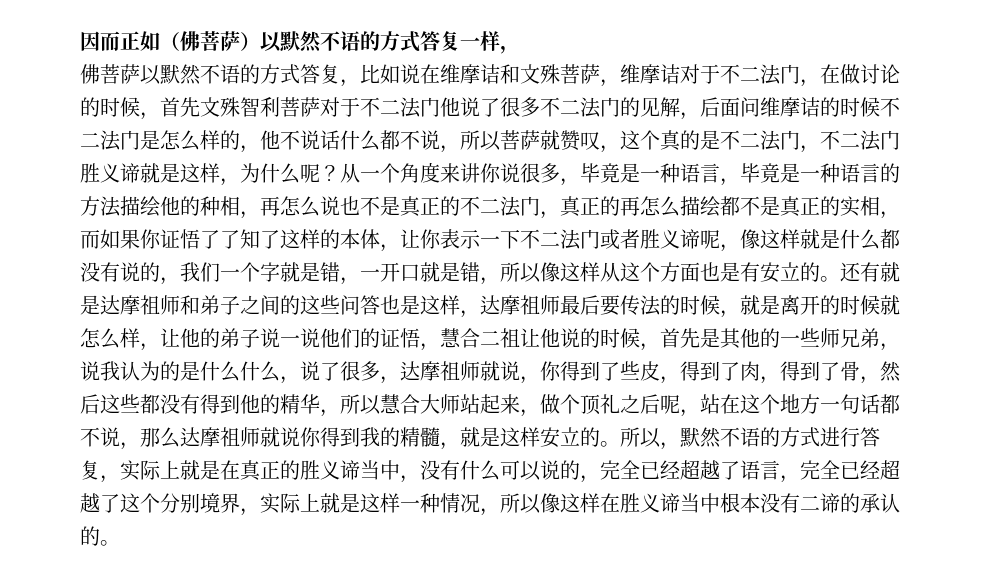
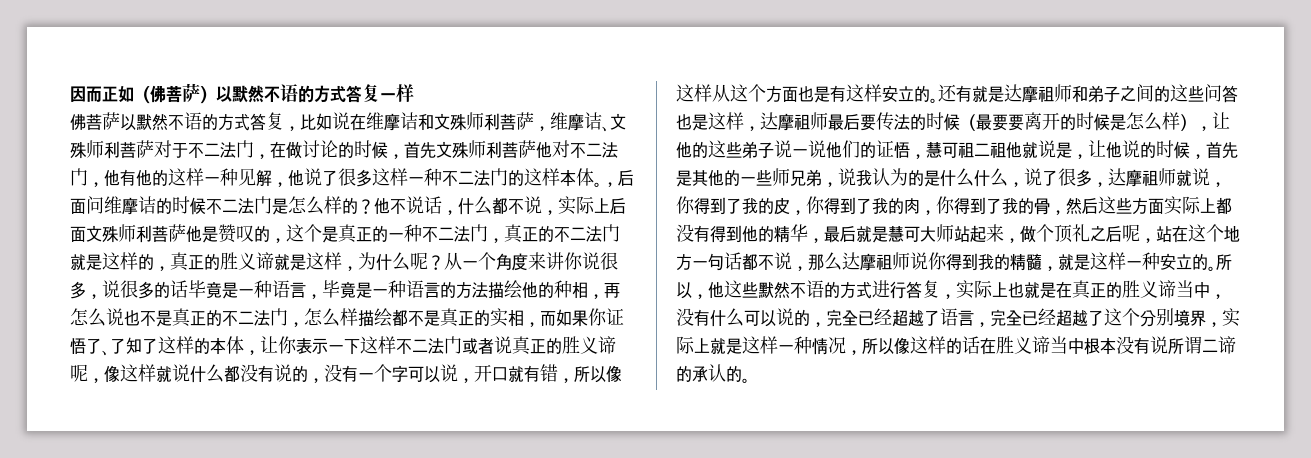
[500,45,520,54] ， -> (414, 93) none
(560, 74) none -> [466,112,500,131] 师利
(680, 74) none -> [602,113,626,132] [70,140,154,159] 、文殊师利菩萨
[240,97,440,118] 智利菩萨对于不二法门 -> [468,140,618,159] [70,168,288,187] 师利菩萨他对不二法门，他有他的这样一种见解，
(540, 107) none -> [372,168,442,186] 这样一种
[640,97,680,117] 见解 -> [524,168,602,187] 这样本体。
[240,145,260,153] ， -> [358,199,374,214] ？
(340, 140) none -> [442,210,458,215] ，
[460,130,900,153] 所以菩萨就赞叹，这个真的是不二法门，不二法门 -> [558,196,626,215] [70,224,620,243] [70,252,220,271] 实际上后面文殊师利菩萨他是赞叹的，这个是真正的一种不二法门，真正的不二法门就是这样的，真正的
(580, 182) none -> [102,280,188,299] 说很多的话
[560,196,680,217] 真正的再怎么 -> [304,308,358,327] 怎么样
(220, 239) none -> [102,350,110,356] 、
(520, 239) none -> [360,336,396,354] 这样
(640, 239) none -> [494,336,562,355] 说真正的
[820,229,840,249] 是 -> [172,364,190,382] 说
[180,262,460,285] 我们一个字就是错，一开口就是 -> [324,364,540,383] 没有一个字可以说，开口就有
(760, 272) none -> [846,84,882,102] 这样
[720,295,780,318] ，就是 -> [960,114,1024,131] （最要要
[880,295,900,315] [80,328,140,349] 就怎么样 -> [1110,112,1196,131] 是怎么样）
(220, 338) none -> [708,140,742,158] 这些
[460,328,520,348] 合二祖 -> [942,140,1088,159] 可祖二祖他就说是，
[620,361,840,384] 些皮，得到了肉，得到了 -> [742,196,1034,215] 我的皮，你得到了我的肉，你得到了我的
(140, 403) none -> [1132,196,1216,215] 方面实际上
[340,394,420,415] 所以慧合 -> [824,226,920,243] 最后就是慧可
[260,427,280,447] 就 -> (910, 261) none
(540, 437) none -> [1126,252,1160,270] 一种
(680, 446) none -> [708,280,758,298] 他这些
(180, 469) none -> [1008,282,1024,298] 也
(600, 503) none -> [946,336,980,354] 的话
(800, 503) none -> [1150,336,1202,354] 说所谓

